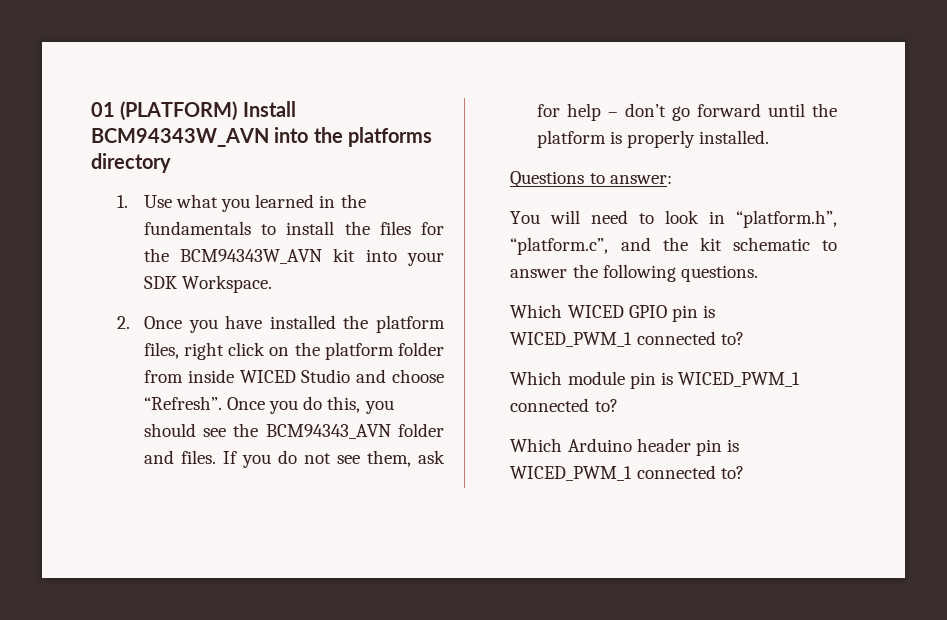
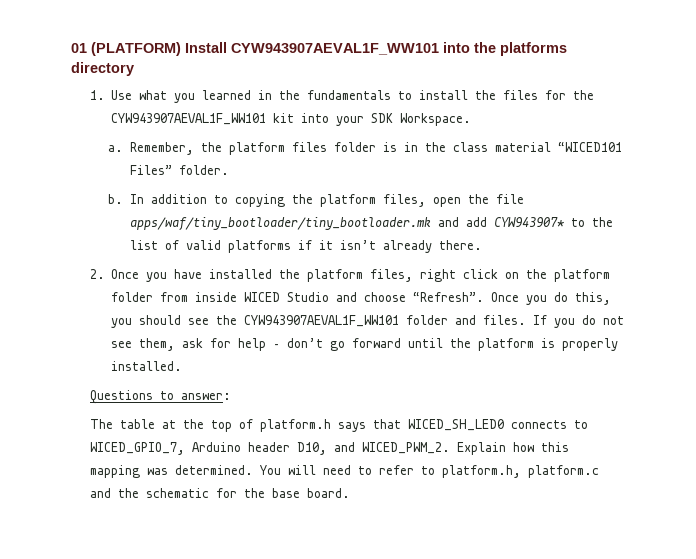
[91,128,269,147] BCM94343W_AVN -> [231,43,439,55] CYW943907AEVAL1F_WW101
[180,249,323,264] BCM94343W_AVN -> [111,113,267,125] CYW943907AEVAL1F_WW101
(273, 284) none -> [108,142,622,155] [129,165,229,175] [108,194,524,207] [129,217,613,231] [129,240,482,253] // a. Remember, the platform files folder is in the class material “WICED101 Files” folder. // b. In addition to copying the platform files, open the file apps/waf/tiny_bootloader/tiny_bootloader.mk and add CYW943907* to the list of valid platforms if it isn’t already there.
[265,424,391,439] BCM94343_AVN -> [244,315,400,327] CYW943907AEVAL1F_WW101
[510,210,837,228] [510,237,837,255] [510,264,758,282] [510,304,715,322] [510,331,744,347] [510,371,800,389] [510,398,618,412] [510,438,739,456] [510,465,744,481] You will need to look in “platform.h”, “platform.c”, and the kit schematic to answer the following questions. // Which WICED GPIO pin is WICED_PWM_1 connected to? // Which module pin is WICED_PWM_1 connected to? // Which Arduino header pin is WICED_PWM_1 connected to? -> [89,419,588,432] [89,442,569,455] [89,465,599,478] [89,488,350,498] The table at the top of platform.h says that WICED_SH_LED0 connects to WICED_GPIO_7, Arduino header D10, and WICED_PWM_2. Explain how this mapping was determined. You will need to refer to platform.h, platform.c and the schematic for the base board.

